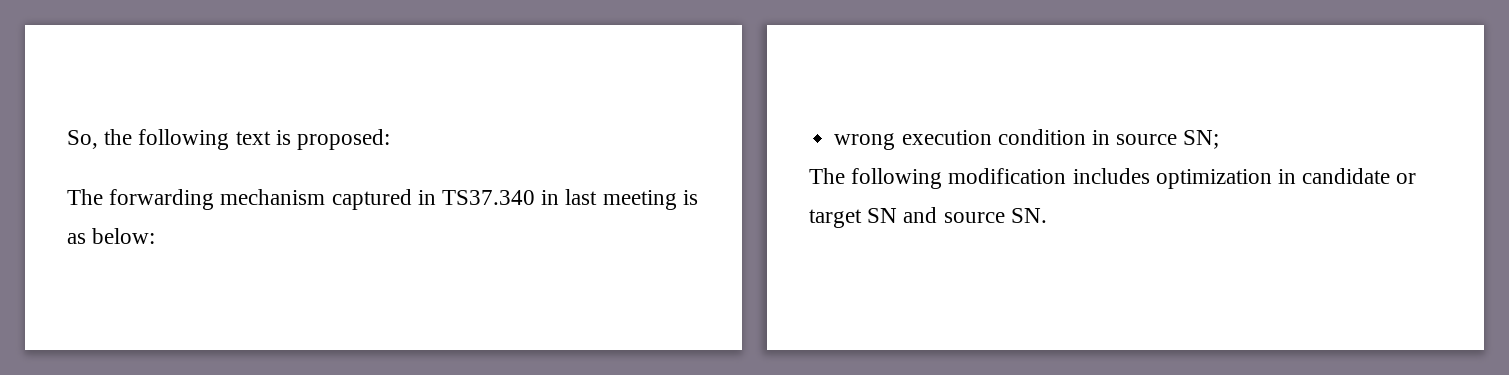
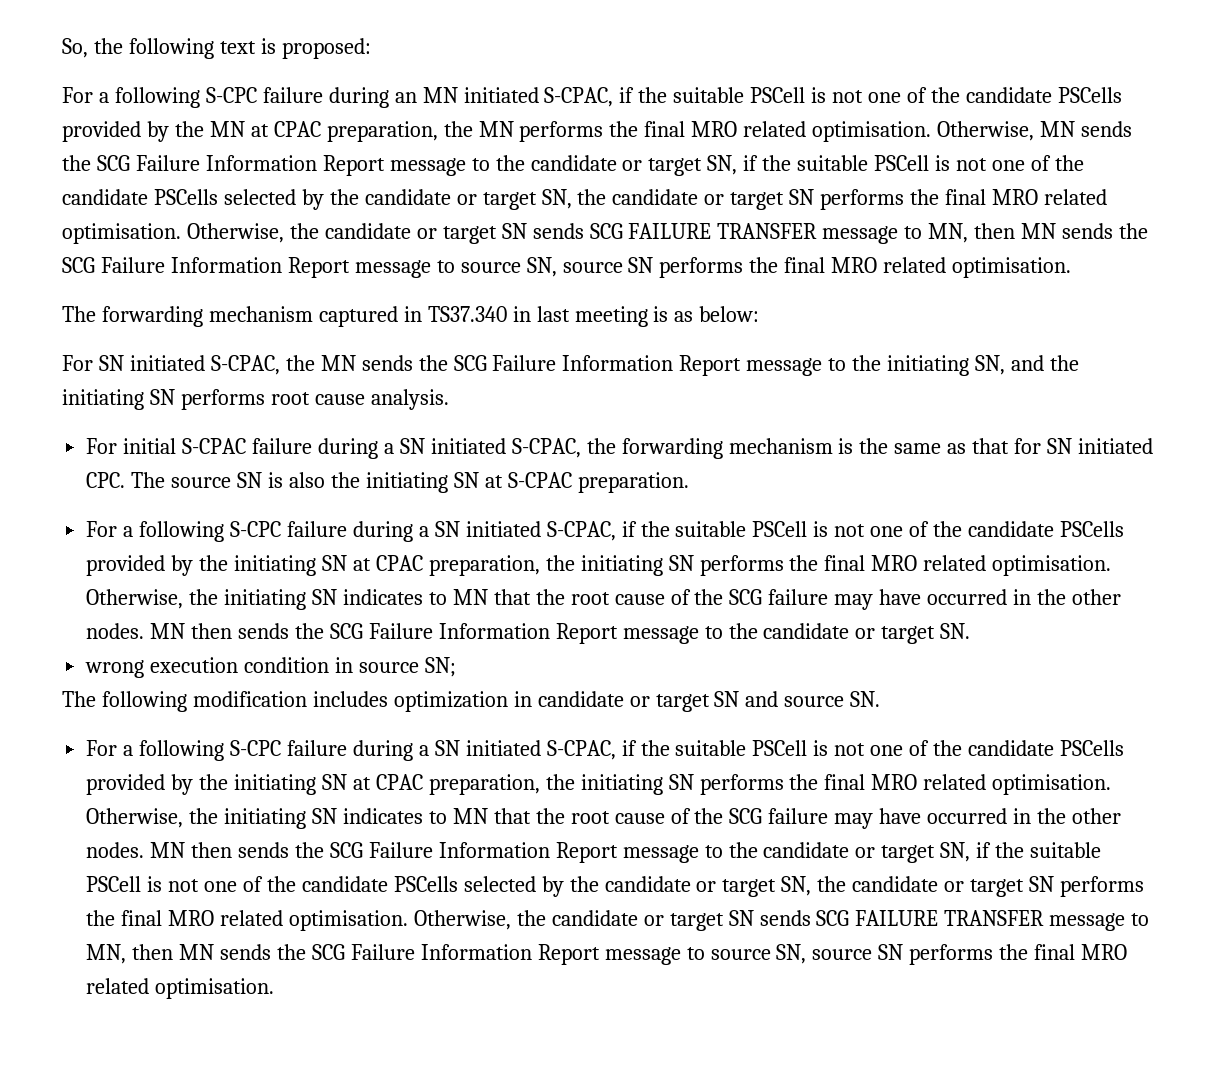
(391, 139) none -> [62,87,1122,108] [62,121,1132,142] [62,155,1084,176] [62,189,1107,210] [62,223,1148,244] [62,257,1072,278] // For a following S-CPC failure during an MN initiated S-CPAC, if the suitable PSCell is not one of the candidate PSCells provided by the MN at CPAC preparation, the MN performs the final MRO related optimisation. Otherwise, MN sends the SCG Failure Information Report message to the candidate or target SN, if the suitable PSCell is not one of the candidate PSCells selected by the candidate or target SN, the candidate or target SN performs the final MRO related optimisation. Otherwise, the candidate or target SN sends SCG FAILURE TRANSFER message to MN, then MN sends the SCG Failure Information Report message to source SN, source SN performs the final MRO related optimisation.
(156, 236) none -> [62,355,1079,376] [62,389,449,410] [86,438,1154,459] [86,472,689,493] [86,521,1125,542] [86,555,1112,576] [86,589,1122,610] [86,623,971,644] // For SN initiated S-CPAC, the MN sends the SCG Failure Information Report message to the initiating SN, and the initiating SN performs root cause analysis. // For initial S-CPAC failure during a SN initiated S-CPAC, the forwarding mechanism is the same as that for SN initiated CPC. The source SN is also the initiating SN at S-CPAC preparation. // For a following S-CPC failure during a SN initiated S-CPAC, if the suitable PSCell is not one of the candidate PSCells provided by the initiating SN at CPAC preparation, the initiating SN performs the final MRO related optimisation. Otherwise, the initiating SN indicates to MN that the root cause of the SCG failure may have occurred in the other nodes. MN then sends the SCG Failure Information Report message to the candidate or target SN.
(1047, 215) none -> [86,740,1125,761] [86,774,1112,795] [86,808,1122,829] [86,842,1102,863] [86,876,1145,897] [86,910,1150,931] [86,944,1128,965] [86,978,275,999] // For a following S-CPC failure during a SN initiated S-CPAC, if the suitable PSCell is not one of the candidate PSCells provided by the initiating SN at CPAC preparation, the initiating SN performs the final MRO related optimisation. Otherwise, the initiating SN indicates to MN that the root cause of the SCG failure may have occurred in the other nodes. MN then sends the SCG Failure Information Report message to the candidate or target SN, if the suitable PSCell is not one of the candidate PSCells selected by the candidate or target SN, the candidate or target SN performs the final MRO related optimisation. Otherwise, the candidate or target SN sends SCG FAILURE TRANSFER message to MN, then MN sends the SCG Failure Information Report message to source SN, source SN performs the final MRO related optimisation.

